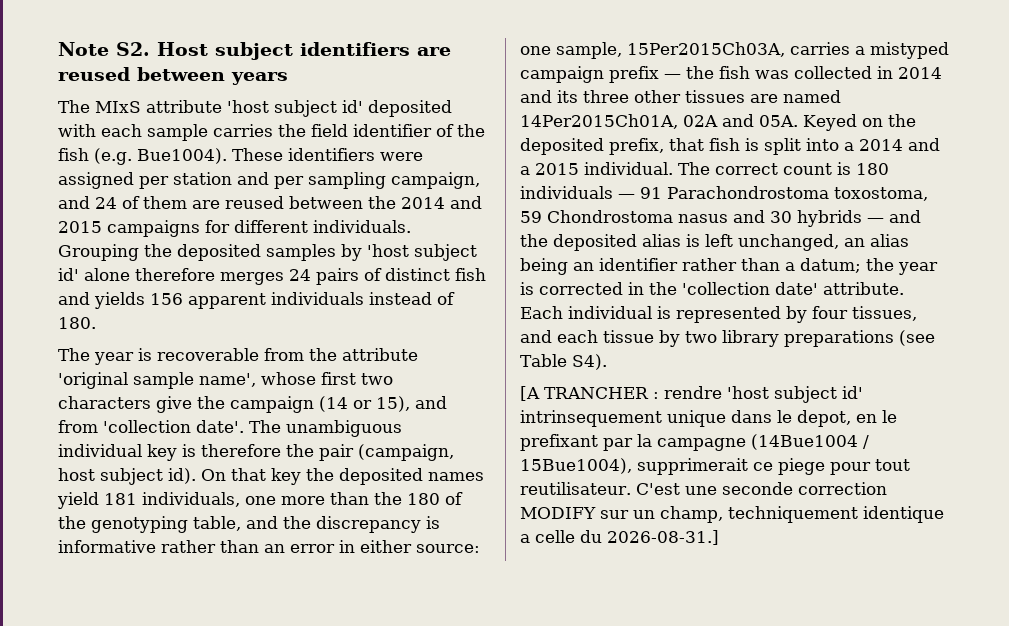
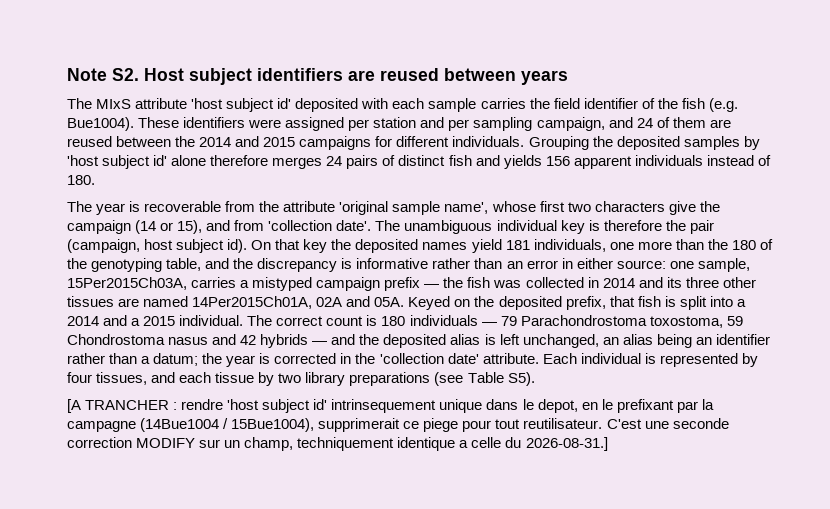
[640,187,662,199] 91 -> [500,316,517,326] 79
[770,211,792,223] 30 -> [240,335,257,345] 42
[571,354,607,370] S4). -> [507,372,535,386] S5).

